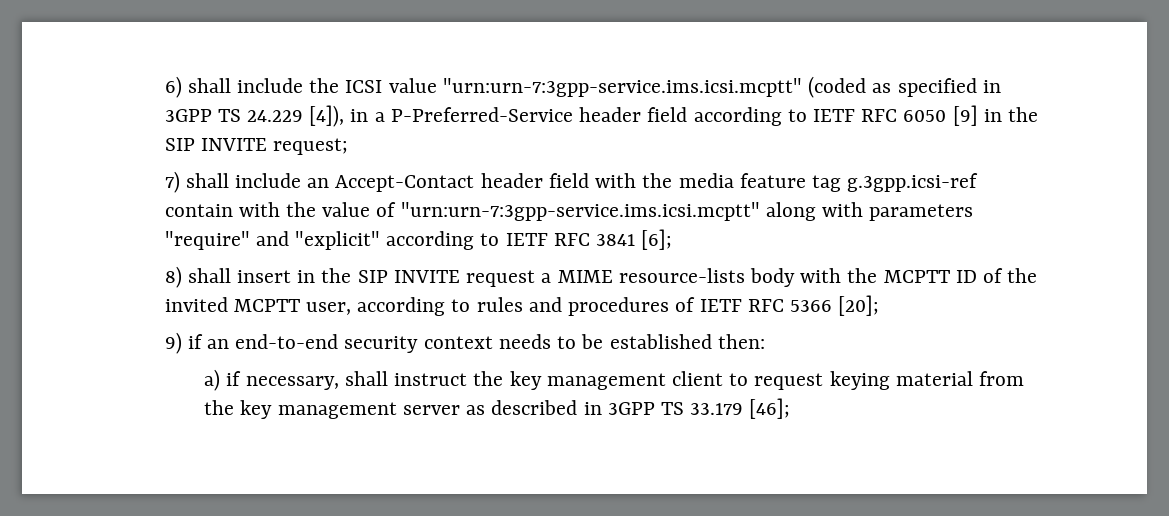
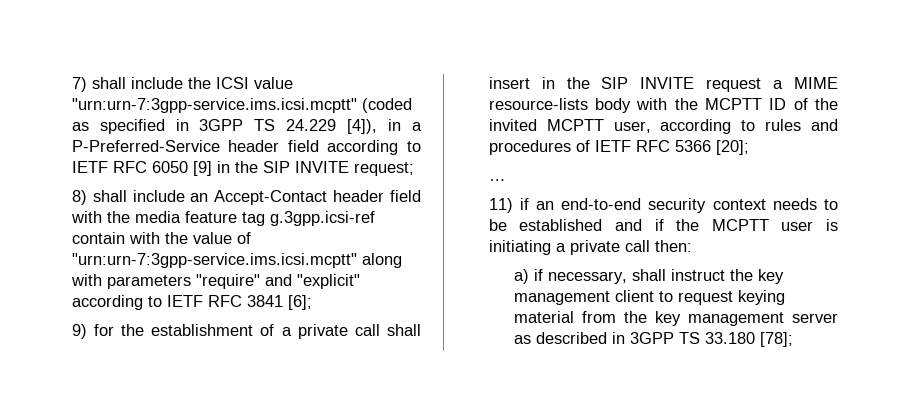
[164,76,182,98] 6) -> [71,77,87,92] 7)
[164,171,180,193] 7) -> [71,190,87,205] 8)
[164,266,182,288] 8) -> [71,324,380,339] 9) for the establishment of a private call
[164,332,182,354] 9) -> [488,179,506,181] [488,198,513,213] … // 11)
(712, 341) none -> [614,219,838,231] [488,240,650,255] and if the MCPTT user is initiating a private call
[690,398,791,419] 33.179 [46]; -> [704,332,793,347] 33.180 [78];

